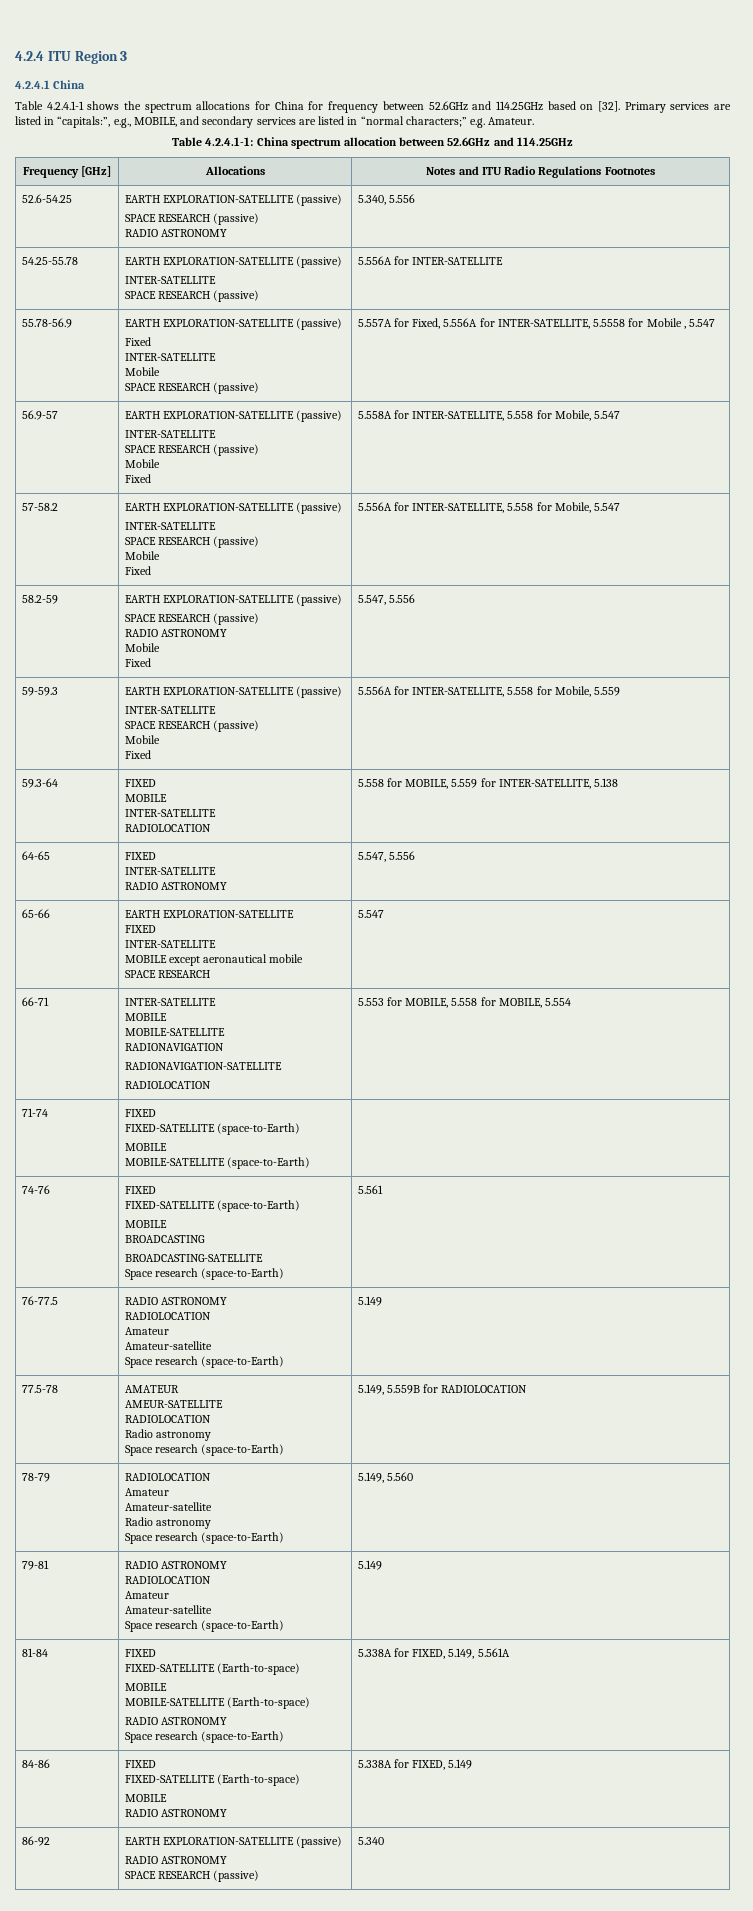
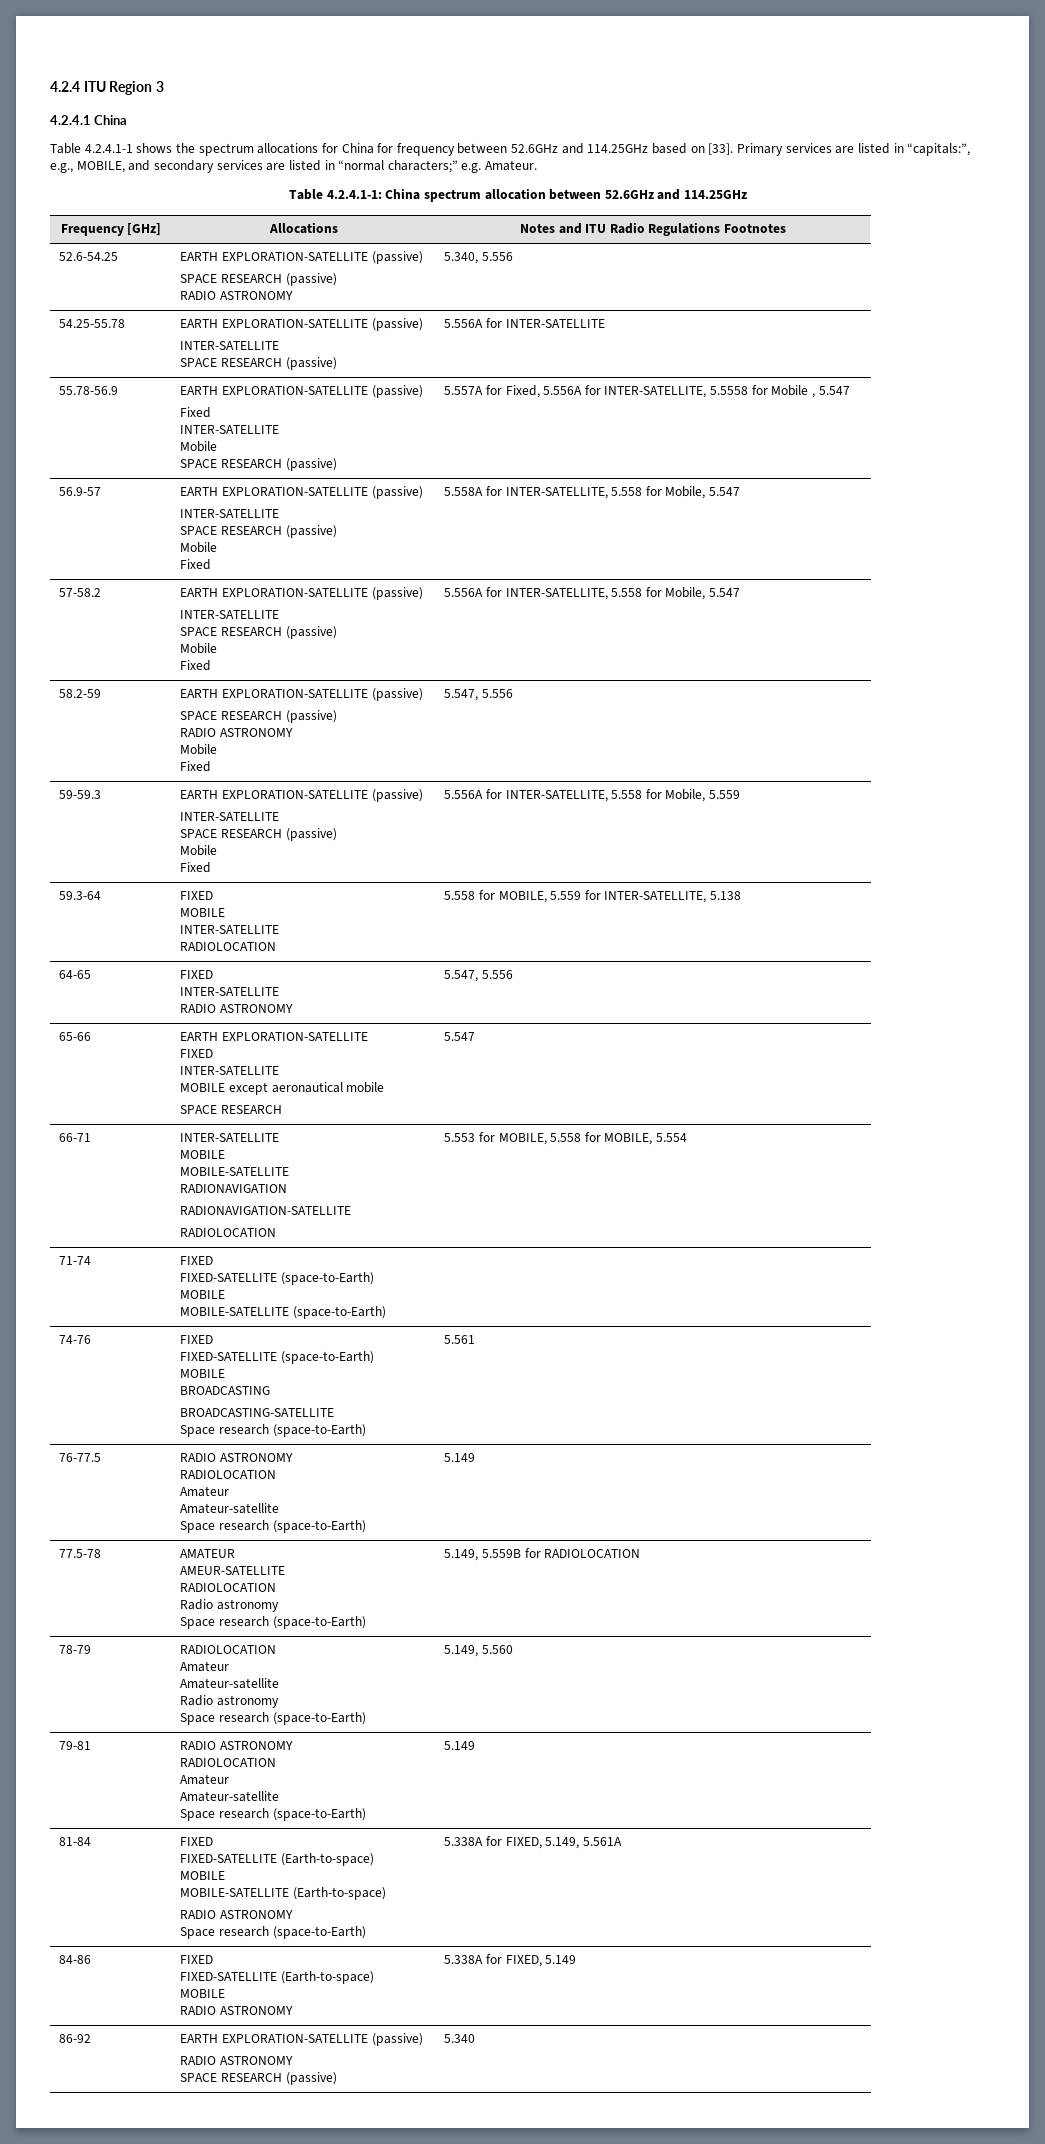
[597,101,620,112] [32]. -> [708,143,734,155] [33].

